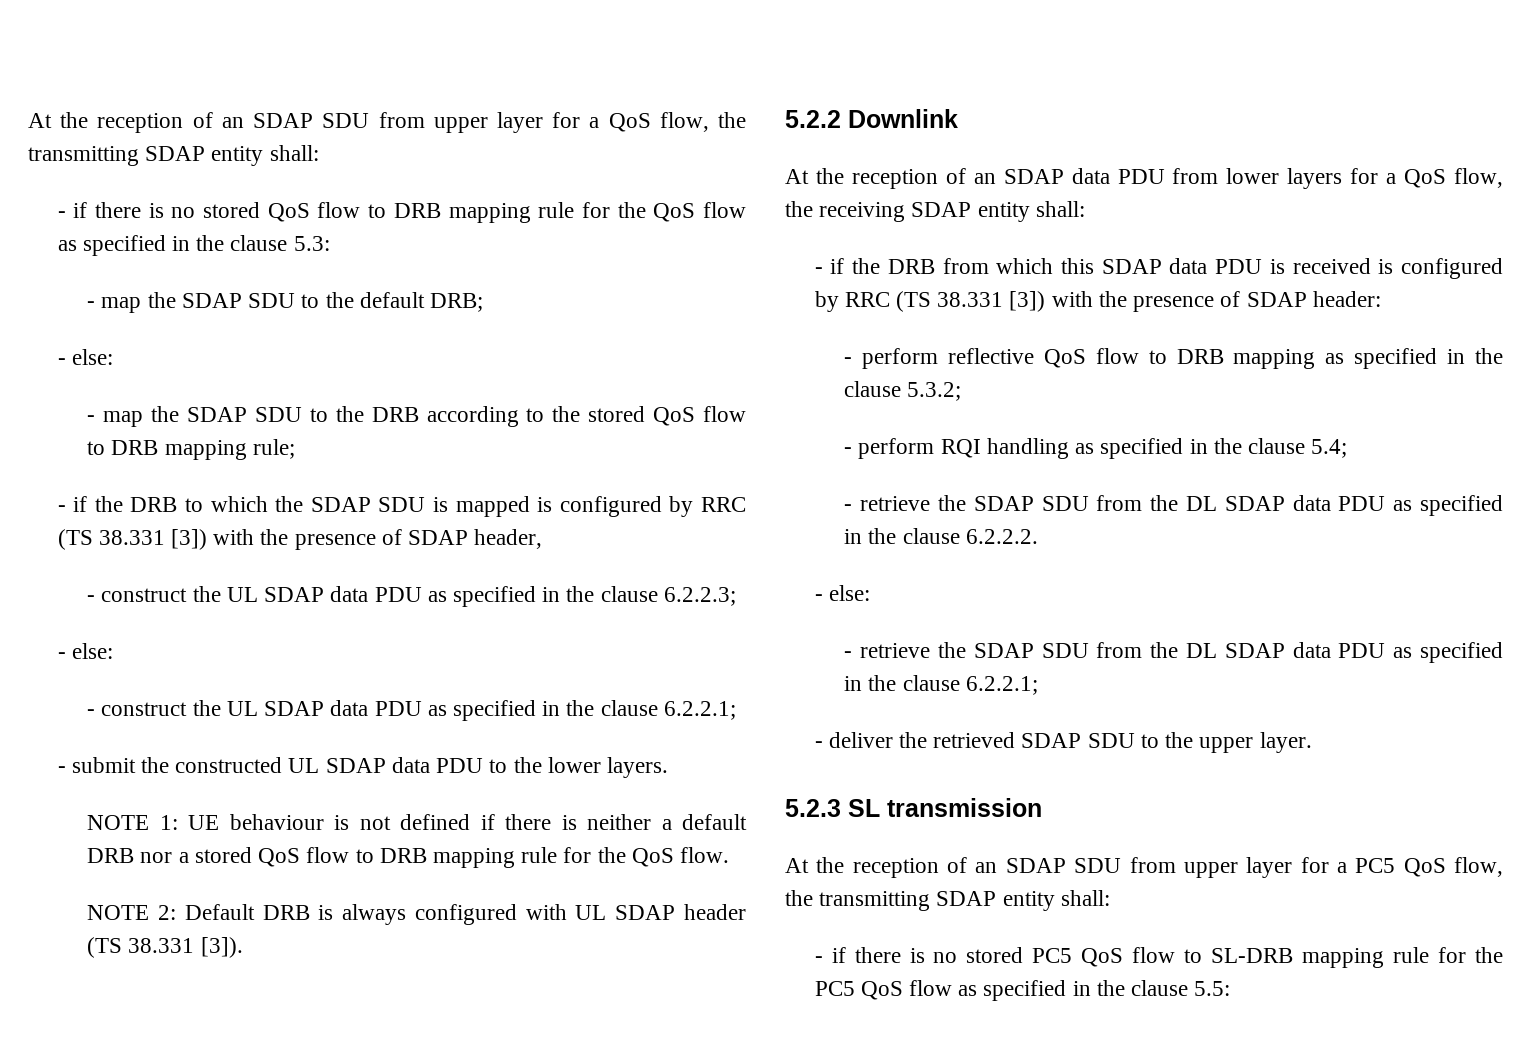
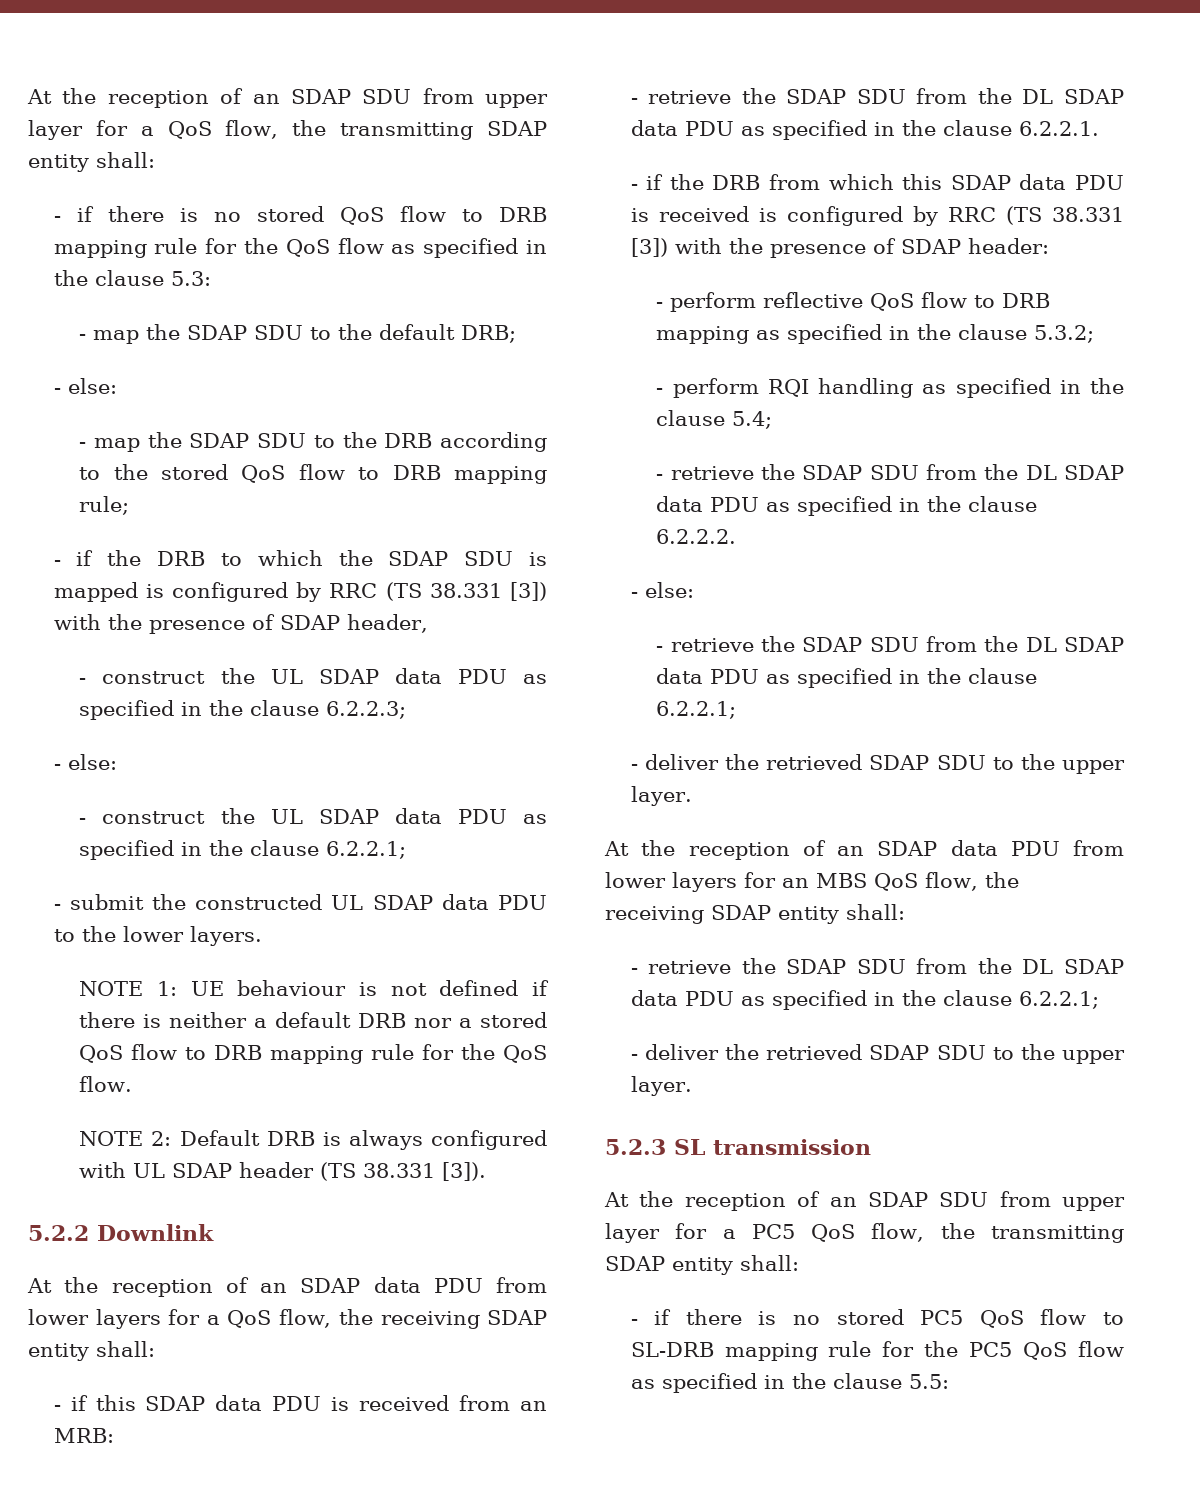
(1085, 209) none -> [53,1395,547,1411] [53,1428,114,1443] [630,88,1124,104] [630,120,1099,140] // - if this SDAP data PDU is received from an MRB: // - retrieve the SDAP SDU from the DL SDAP data PDU as specified in the clause 6.2.2.1.
(1312, 742) none -> [604,840,1124,860] [605,872,1019,892] [605,904,905,924] [630,958,1124,974] [630,990,1099,1010] [630,1044,1125,1064] [630,1076,692,1096] // At the reception of an SDAP data PDU from lower layers for an MBS QoS flow, the receiving SDAP entity shall: // - retrieve the SDAP SDU from the DL SDAP data PDU as specified in the clause 6.2.2.1; // - deliver the retrieved SDAP SDU to the upper layer.

